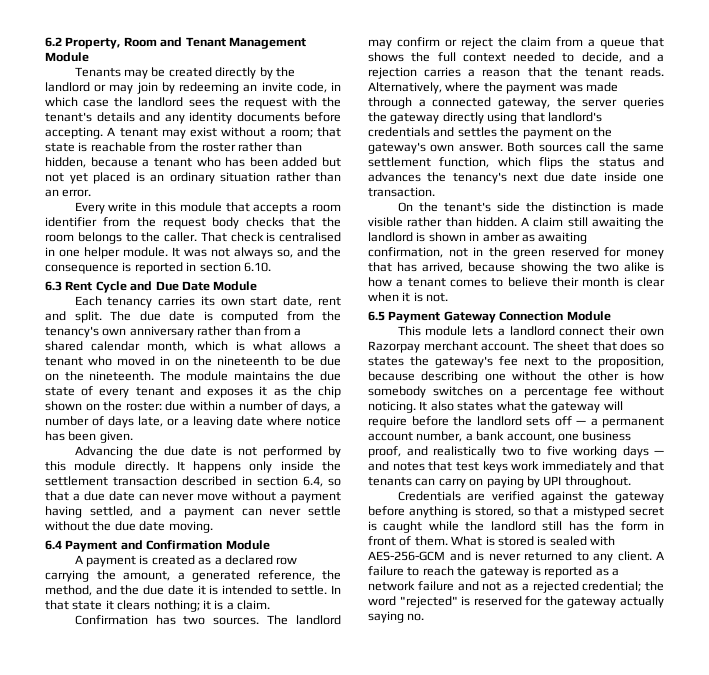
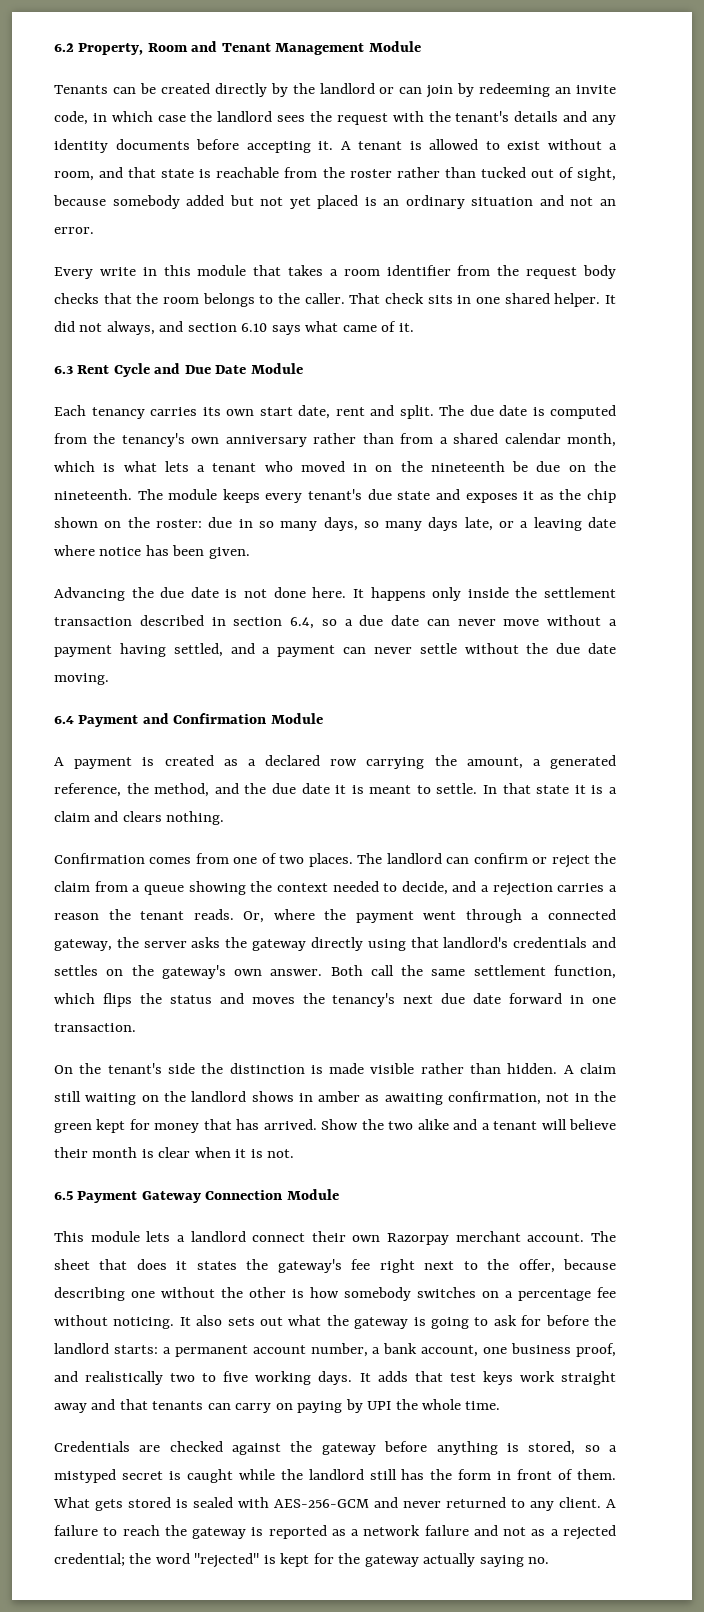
[124,69,149,79] may -> [112,87,136,94] can
[109,84,134,94] may -> [399,87,423,94] can
[45,127,186,139] accepting. A tenant may -> [246,139,500,153] accepting it. A tenant is allowed to
[280,129,313,138] room; -> [54,167,124,181] room, and
[45,157,278,168] hidden, because a tenant who has been -> [480,167,616,181] [53,195,180,209] tucked out of sight, because somebody
[275,172,341,182] rather than -> [539,195,594,206] and not
[253,203,298,214] accepts -> [288,265,324,276] takes
[266,232,341,242] [45,247,341,259] [45,262,271,274] is centralised in one helper module. It was not always so, and the consequence is reported in section 6.10. -> [427,293,617,307] [54,321,414,335] sits in one shared helper. It did not always, and section 6.10 says what came of it.
[290,341,326,351] allows -> [164,461,189,472] lets
[284,357,297,366] to -> (505, 466) none
[233,371,341,381] [45,386,174,398] maintains the due state of every tenant -> [222,489,431,503] keeps every tenant's due state
[189,401,341,413] [45,416,104,426] within a number of days, a number of -> [238,517,423,531] in so many days, so many
[262,446,342,458] [45,461,169,473] performed by this module directly. -> [273,587,347,598] done here.
[45,491,69,501] that -> (337, 622) none
[221,585,272,595] intended -> [369,785,412,794] meant
[117,600,270,612] [74,615,260,625] clears nothing; it is a claim. // Confirmation has two sources. -> [591,785,617,794] [54,811,225,825] [54,853,353,867] is a claim and clears nothing. // Confirmation comes from one of two places.
[368,39,392,49] may -> [446,857,470,864] can
[640,37,664,47] [368,52,456,62] that shows the full -> [188,881,273,895] showing the
[527,67,552,77] that -> (99, 916) none
[368,82,442,94] Alternatively, -> [243,911,265,923] Or,
[559,82,618,92] was made -> [423,911,457,920] went
[623,97,664,109] queries -> [191,937,221,948] asks
[500,127,573,139] the payment -> (98, 970) none
[538,144,582,152] sources -> (363, 970) none
[368,172,421,182] advances -> [251,997,295,1004] moves
[603,172,637,182] inside -> [509,993,585,1004] forward in
[591,217,664,229] [368,232,466,242] awaiting the landlord is shown -> [85,1091,294,1105] waiting on the landlord shows
[550,247,599,257] reserved -> [96,1119,126,1133] kept
[422,262,664,274] [368,277,504,287] arrived, because showing the two alike is how a tenant comes to -> [263,1119,567,1130] arrived. Show the two alike and a tenant will
[651,343,664,351] so -> [176,1261,188,1270] it
(518, 361) none -> [379,1259,415,1273] right
[598,356,664,368] proposition, -> [518,1259,555,1273] offer,
[457,402,494,411] states -> [227,1317,283,1326] sets out
[603,401,623,410] [368,416,586,428] will require before the landlord sets off — -> [413,1315,616,1329] [54,1343,158,1354] is going to ask for before the landlord starts:
[622,446,664,458] [368,461,425,471] days — and notes -> [318,1371,408,1385] days. It adds
[541,461,612,473] immediately -> [561,1371,617,1385] [54,1403,87,1413] straight away
[564,476,631,488] throughout. -> [395,1399,501,1410] the whole time.
[491,491,534,501] verified -> [169,1441,223,1452] checked
[534,506,559,516] that -> (600, 1448) none
[485,536,495,546] is -> [95,1499,123,1511] gets
[475,551,484,561] is -> (398, 1502) none
[473,596,522,606] reserved -> [280,1553,310,1567] kept

